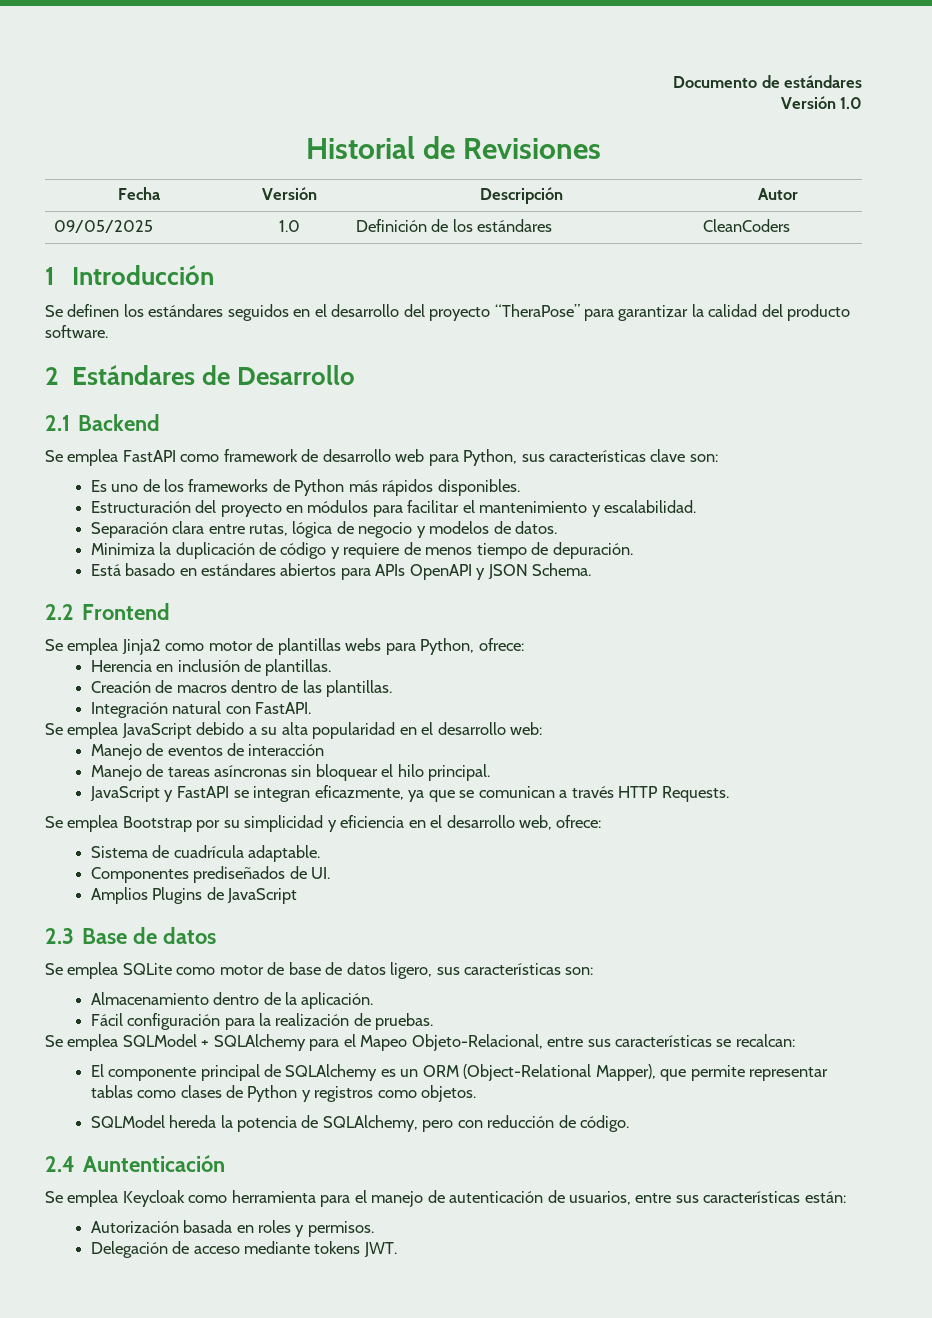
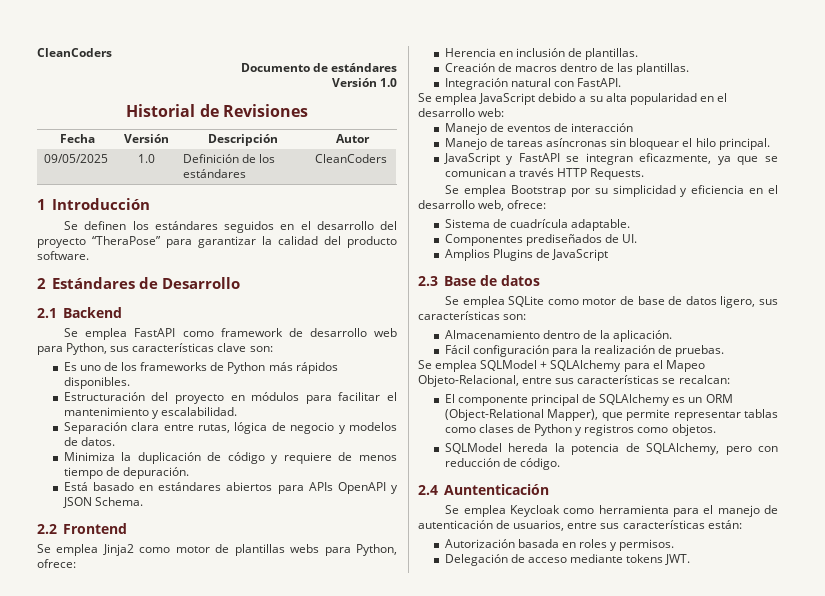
(673, 82) none -> [37,48,112,57] CleanCoders //

